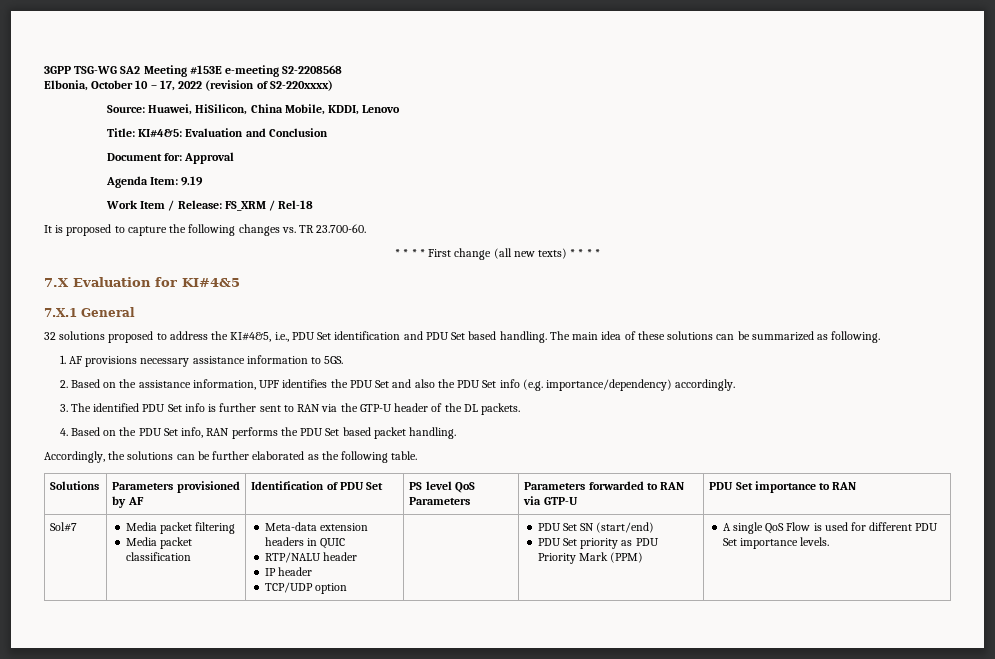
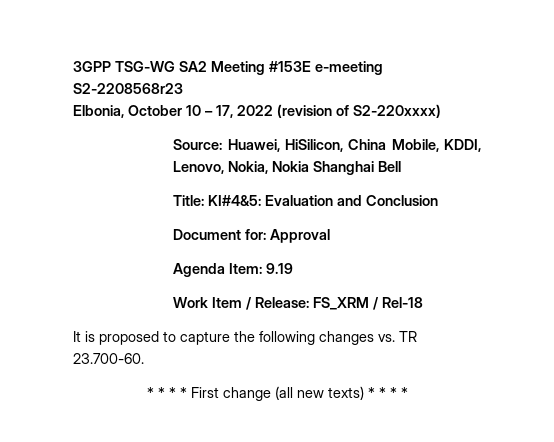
[282,65,343,74] S2-2208568 -> [73,83,183,94] S2-2208568r23
[362,105,401,113] Lenovo -> [173,161,402,175] Lenovo, Nokia, Nokia Shanghai Bell
[44,277,240,287] [44,307,135,317] [44,331,881,343] [59,355,344,367] [59,379,736,391] [59,403,521,415] [59,427,457,439] [44,451,418,463] [50,481,100,490] [112,481,240,493] [112,496,144,508] [251,481,384,490] [409,481,475,493] [409,497,471,505] [524,481,685,490] [523,496,578,505] [709,481,857,493] [50,522,78,532] [125,522,236,534] [125,537,192,549] [125,552,191,561] [264,522,368,531] [264,537,346,549] [264,552,357,563] [264,567,312,576] [264,582,347,594] [537,522,655,533] [537,538,659,549] [537,552,644,564] [722,522,939,534] [722,537,830,549] // 7.X Evaluation for KI#4&5 // 7.X.1 General // 32 solutions proposed to address the KI#4&5, i.e., PDU Set identification and PDU Set based handling. The main idea of these solutions can be summarized as following. // 1. AF provisions necessary assistance information to 5GS. // 2. Based on the assistance information, UPF identifies the PDU Set and also the PDU Set info (e.g. importance/dependency) accordingly. // 3. The identified PDU Set info is further sent to RAN via the GTP-U header of the DL packets. // 4. Based on the PDU Set info, RAN performs the PDU Set based packet handling. // Accordingly, the solutions can be further elaborated as the following table. // Solutions | Parameters provisioned by AF | Identification of PDU Set | PS level QoS Parameters | Parameters forwarded to RAN via GTP-U | PDU Set importance to RAN // Sol#7 | Media packet filtering // Media packet classification | Meta-data extension headers in QUIC // RTP/NALU header // IP header // TCP/UDP option | | PDU Set SN (start/end) // PDU Set priority as PDU Priority Mark (PPM) | A single QoS Flow is used for different PDU Set importance levels. -> (408, 392) none

